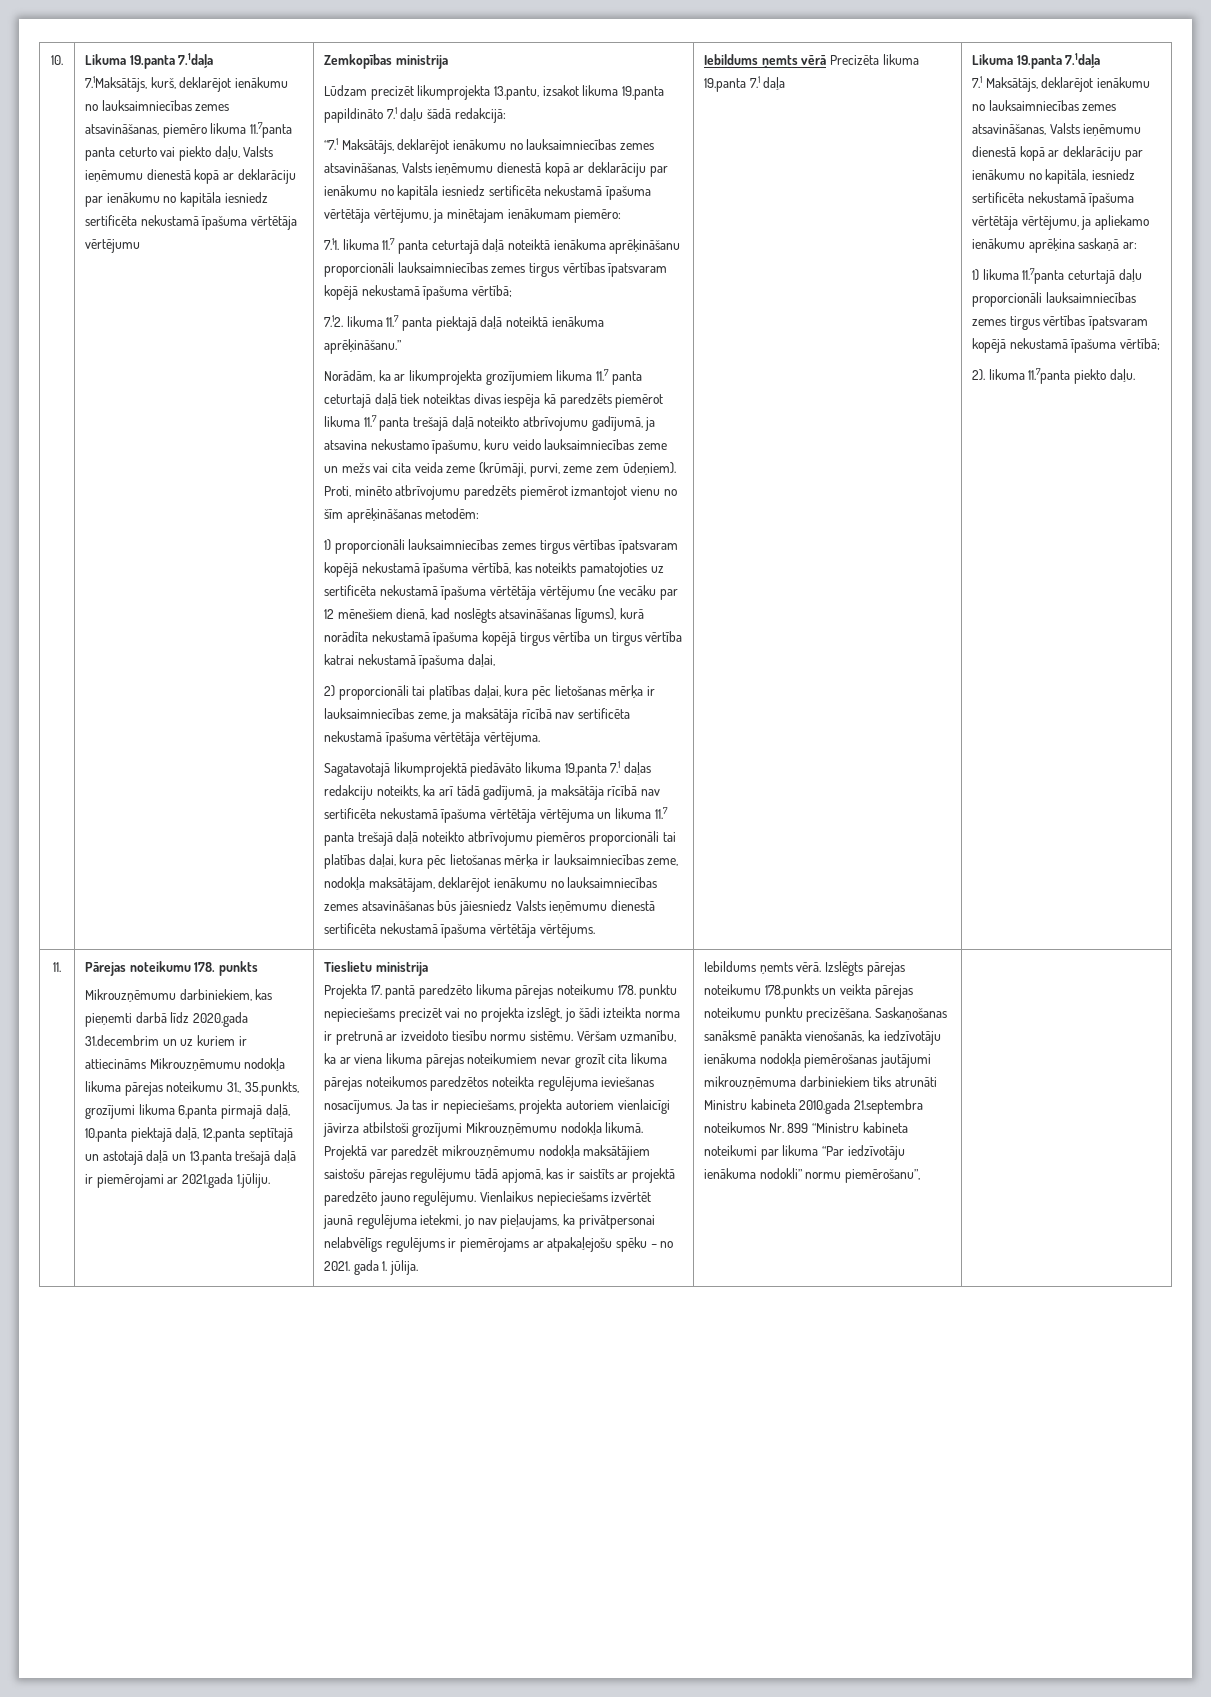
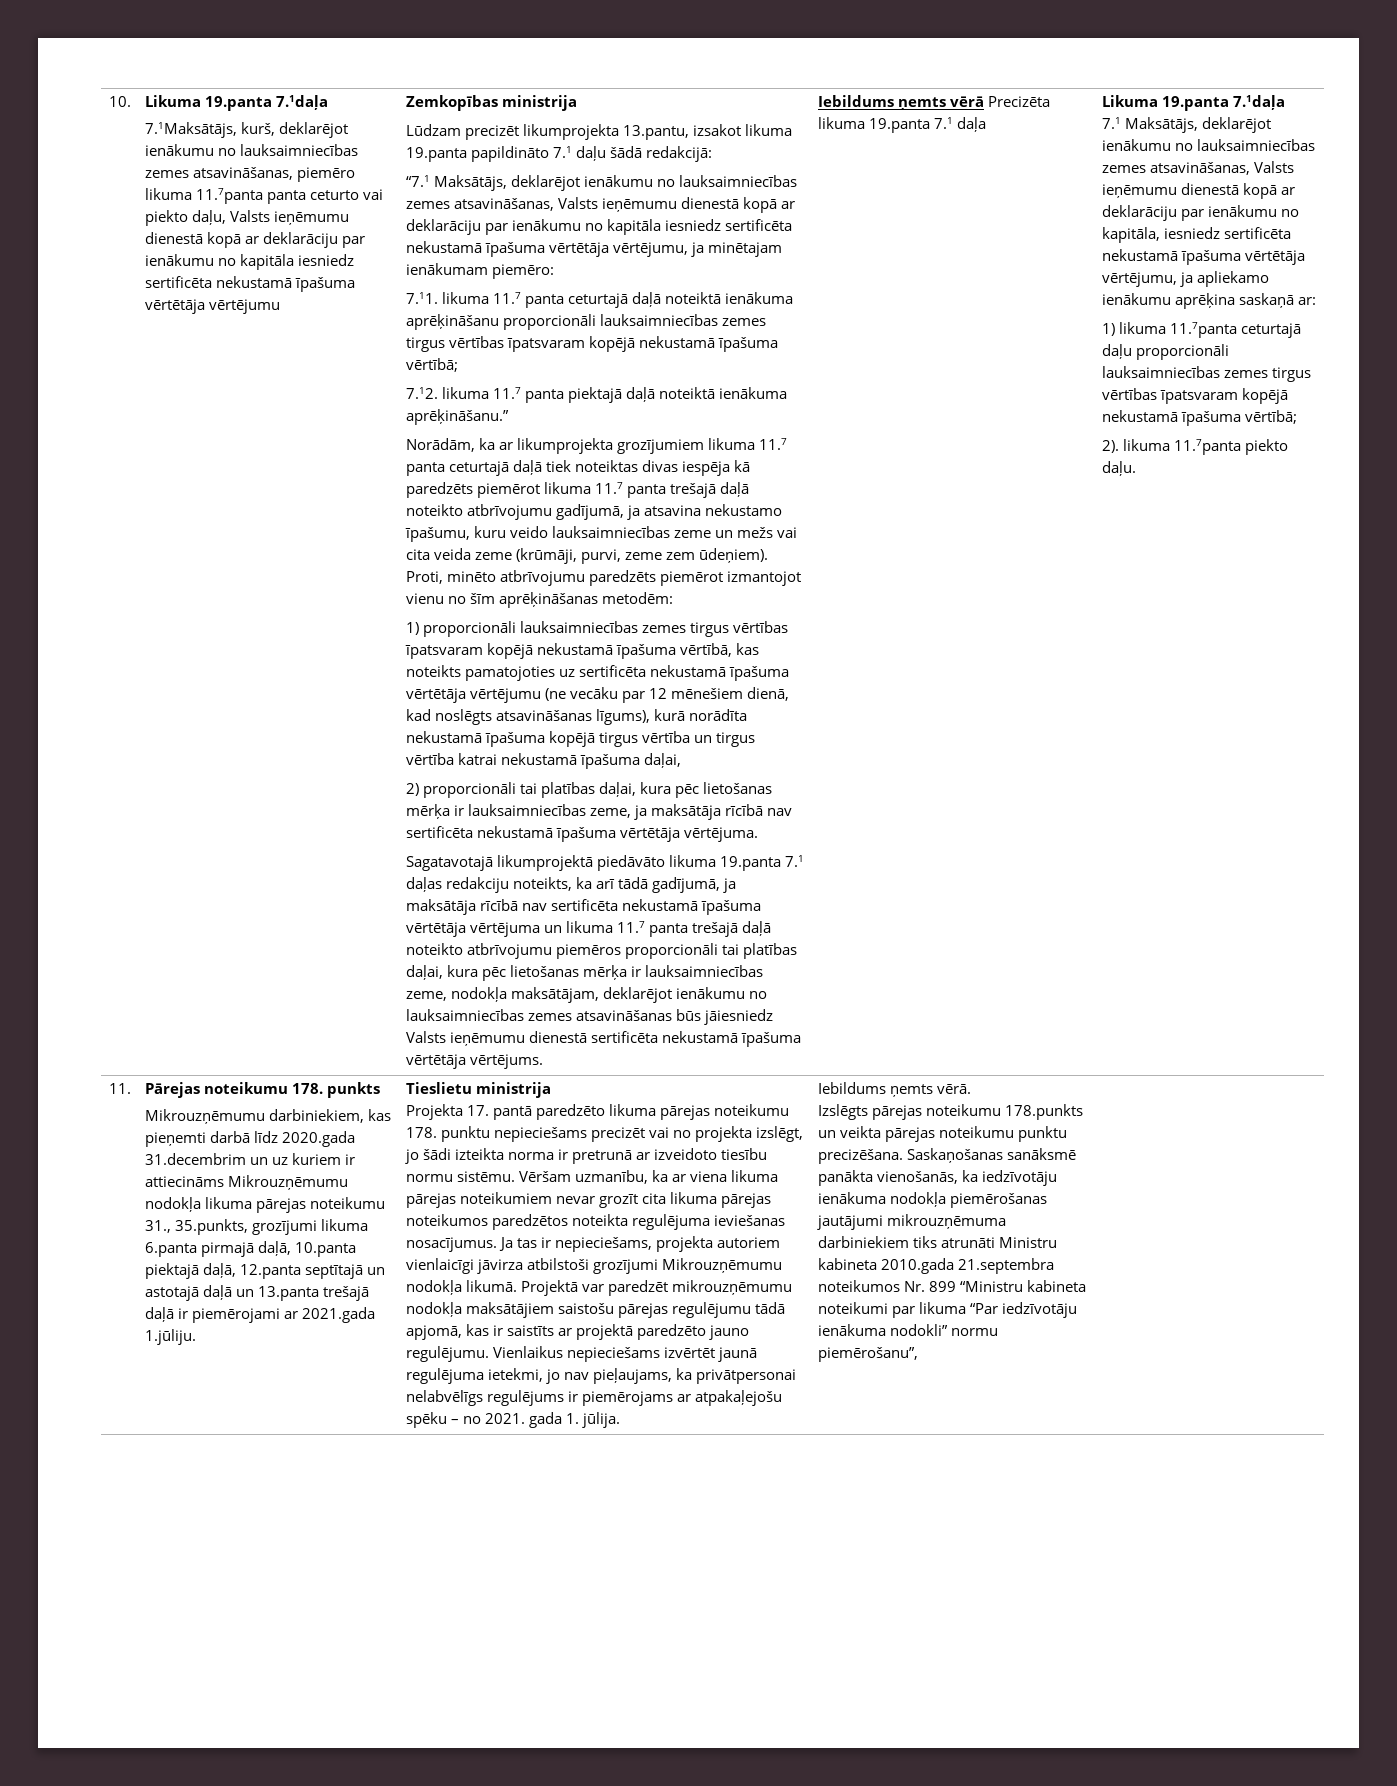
(822, 967) none -> (972, 1089) //

